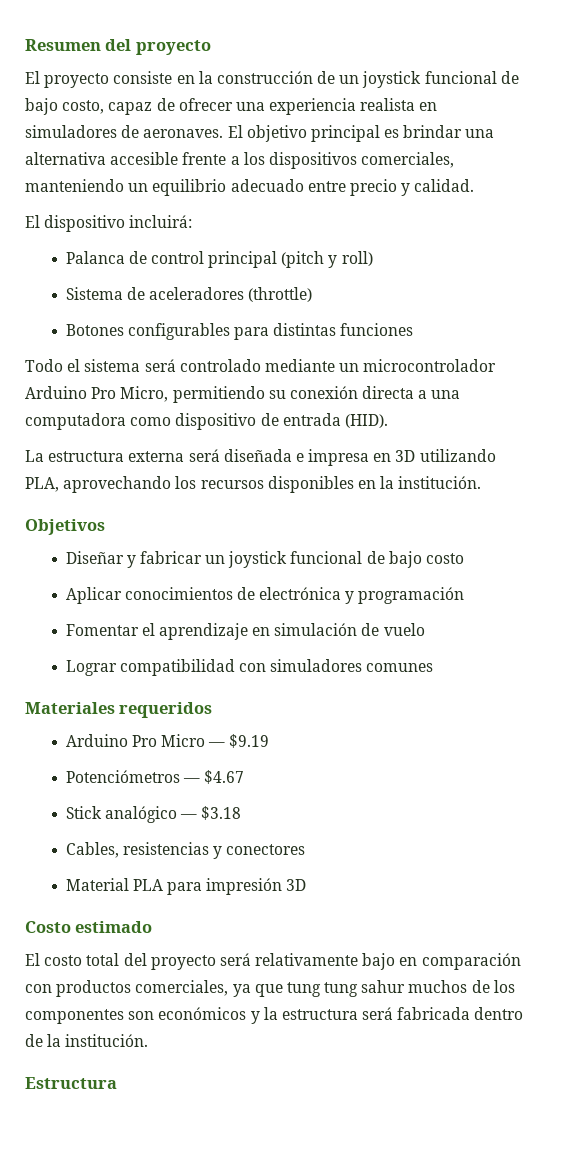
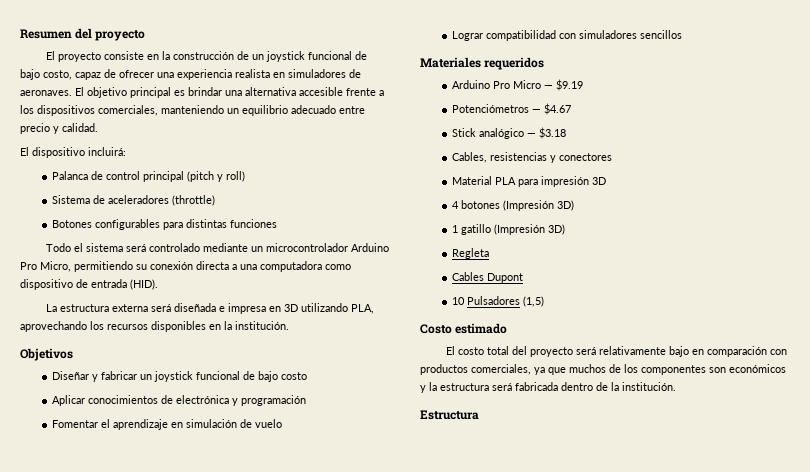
[366,663,434,672] comunes -> [640,30,683,39] sencillos
(307, 885) none -> [452,200,575,211] [452,224,566,235] [452,248,490,259] [452,272,524,283] [452,296,545,307] // 4 botones (Impresión 3D) // 1 gatillo (Impresión 3D) // Regleta // Cables Dupont // 10 Pulsadores (1,5)
[286,980,406,997] tung tung sahur -> (566, 371) none

